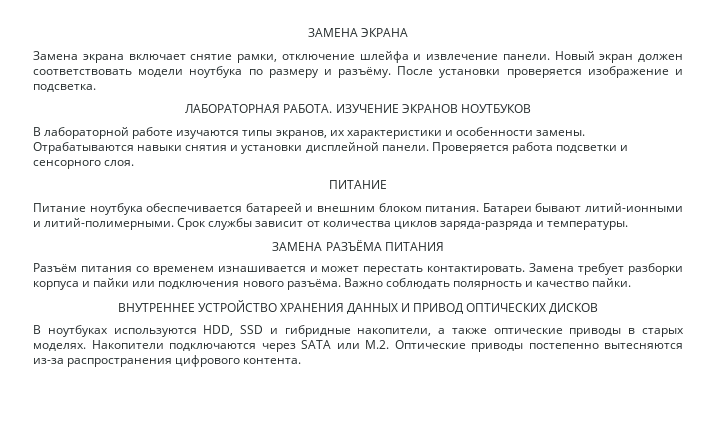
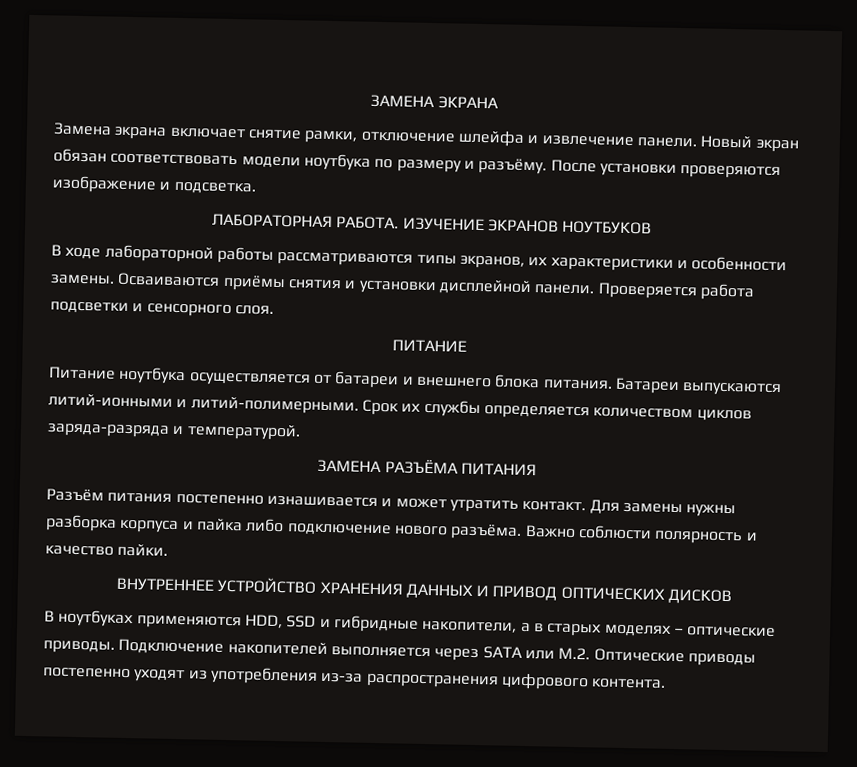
[638,54,683,62] должен -> [53,148,107,163] обязан
[506,69,582,78] проверяется -> [680,165,782,180] проверяются
[44,127,240,139] лабораторной работе изучаются -> [65,244,414,267] ходе лабораторной работы рассматриваются
[33,142,183,154] Отрабатываются навыки -> [117,272,286,292] Осваиваются приёмы
[146,203,422,215] обеспечивается батареей и внешним блоком -> [188,371,541,389] осуществляется от батареи и внешнего блока
[535,203,582,212] бывают -> [682,382,783,397] выпускаются
[208,218,391,230] службы зависит от количества -> [401,399,694,420] их службы определяется количеством
[547,221,629,230] температуры. -> [186,423,301,441] температурой.
[135,266,214,275] со временем -> [175,493,264,505] постепенно
[363,263,683,275] [33,278,240,290] перестать контактировать. Замена требует разборки корпуса и пайки или подключения -> [449,499,737,518] [45,514,392,537] утратить контакт. Для замены нужны разборка корпуса и пайка либо подключение
[385,278,450,289] соблюдать -> [577,525,652,540] соблюсти
[113,328,197,337] используются -> [136,615,242,630] применяются
[451,328,684,337] [33,340,256,351] также оптические приводы в старых моделях. Накопители подключаются -> [533,623,777,638] [43,638,431,658] в старых моделях – оптические приводы. Подключение накопителей выполняется
[604,343,683,349] вытесняются -> [133,666,318,685] уходят из употребления

